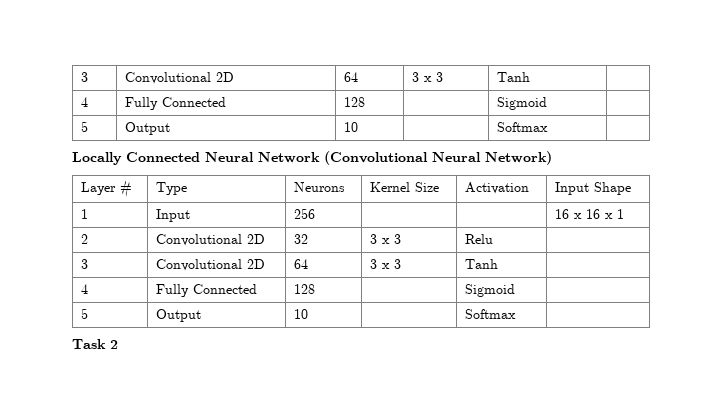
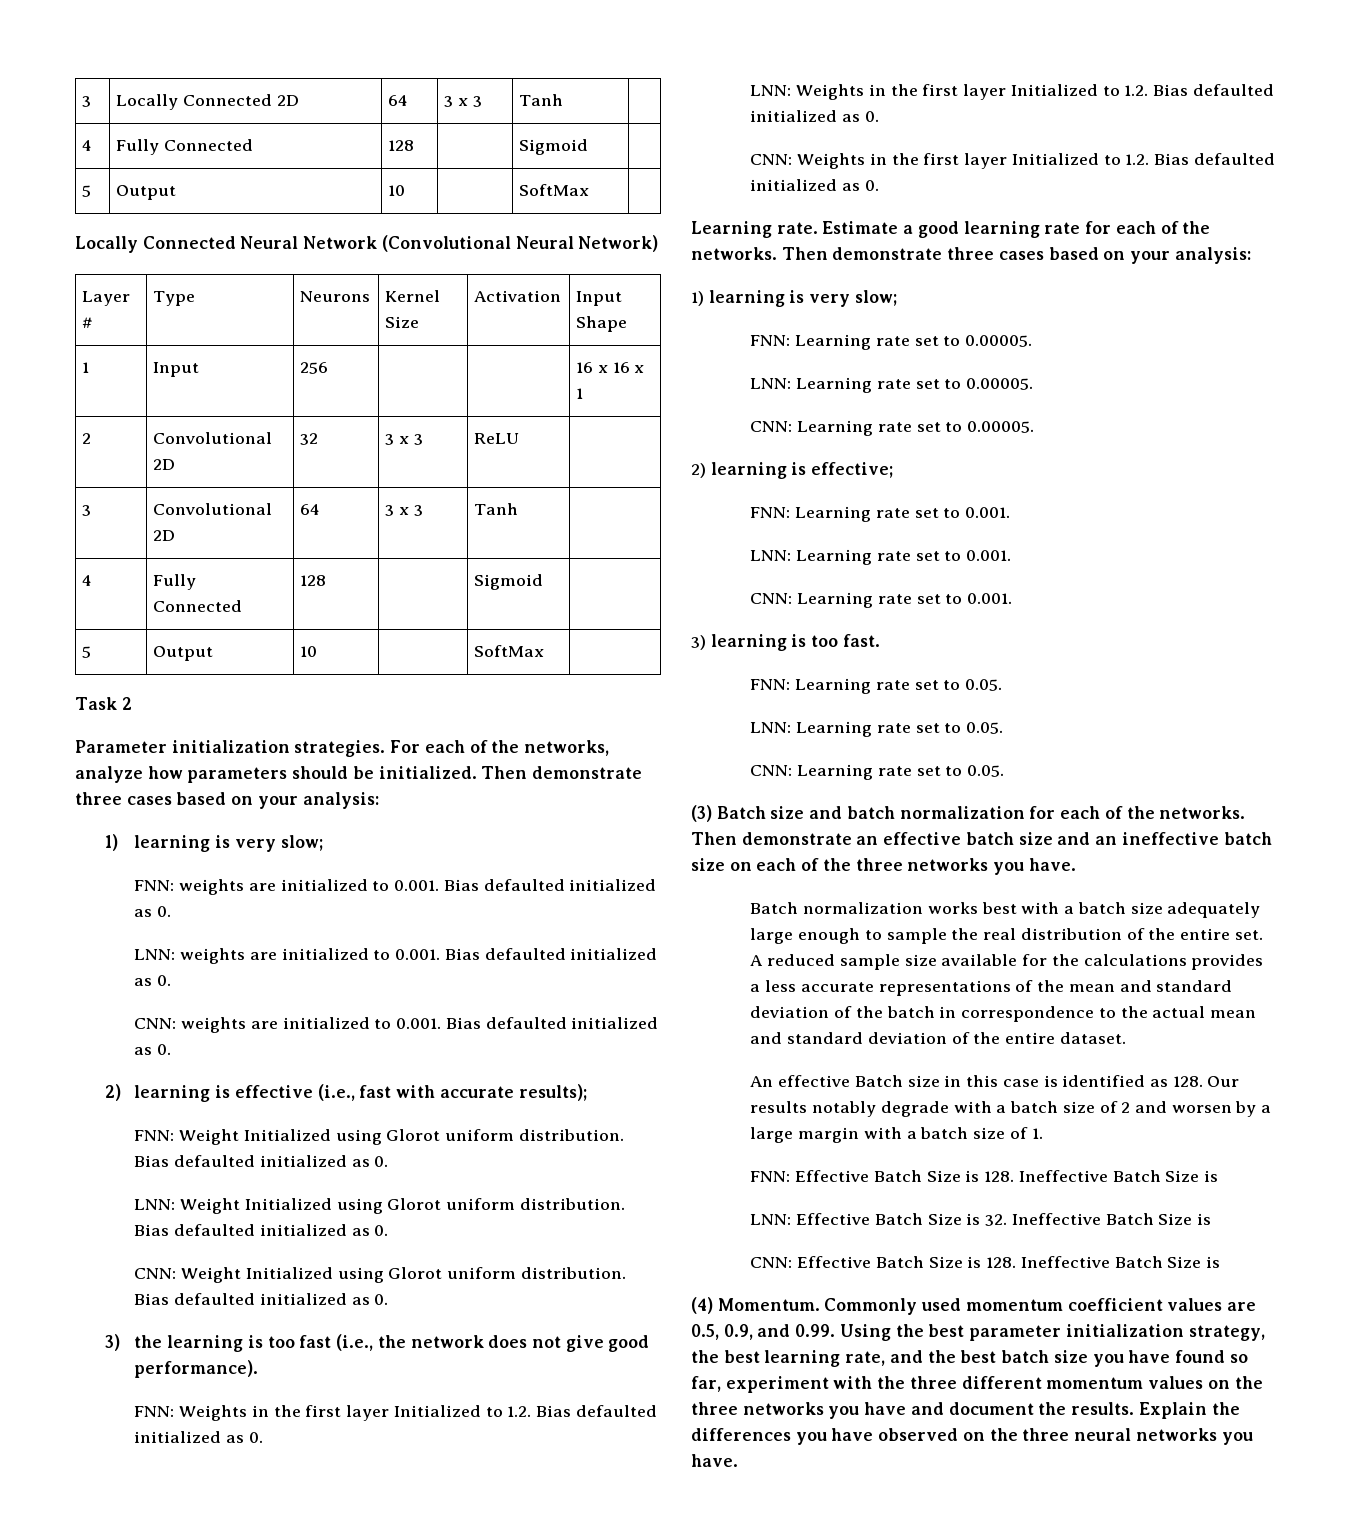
[80,72,88,82] [124,72,211,84] 3 | Convolutional -> [82,96,92,107] [116,94,273,110] 3 | Locally Connected
[496,122,548,132] Softmax -> [519,184,590,196] SoftMax
[464,234,493,244] Relu -> [474,433,520,444] ReLU
[464,309,516,319] Softmax -> [474,645,545,657] SoftMax
(118, 344) none -> [75,740,610,757] [75,766,643,783] [75,792,379,809] [104,834,323,852] [134,879,657,895] [134,906,172,917] [134,948,658,964] [134,975,172,986] [134,1017,659,1033] [134,1044,172,1055] [104,1084,587,1102] [134,1129,624,1145] [134,1155,389,1167] [134,1198,625,1214] [134,1224,389,1236] [134,1267,626,1283] [134,1293,389,1305] [104,1334,650,1352] [134,1360,259,1378] [134,1405,657,1421] [134,1431,263,1443] [750,84,1274,100] [750,110,879,122] [750,153,1275,169] [750,179,879,191] [691,221,1211,238] [691,247,1251,264] [691,290,897,307] [750,334,1033,350] [750,377,1034,393] [750,420,1035,436] [691,462,894,479] [750,506,1011,522] [750,549,1012,565] [750,592,1013,608] [691,634,880,651] [750,678,1003,694] [750,721,1004,737] [750,764,1005,780] [691,805,1246,822] [691,832,1272,845] [691,858,1076,875] [750,902,1261,918] [750,928,1263,944] [750,954,1264,970] [750,980,1233,996] [750,1006,1256,1022] [750,1032,1126,1044] [750,1075,1240,1087] [750,1101,1272,1117] [750,1127,1043,1143] [750,1170,1218,1182] [750,1213,1211,1226] [750,1256,1220,1268] [691,1297,1257,1315] [691,1324,1265,1341] [691,1350,1248,1367] [691,1376,1263,1393] [691,1402,1240,1419] [691,1428,1253,1445] [691,1454,738,1467] // Parameter initialization strategies. For each of the networks, analyze how parameters should be initialized. Then demonstrate three cases based on your analysis: // 1) learning is very slow; // FNN: weights are initialized to 0.001. Bias defaulted initialized as 0. // LNN: weights are initialized to 0.001. Bias defaulted initialized as 0. // CNN: weights are initialized to 0.001. Bias defaulted initialized as 0. // 2) learning is effective (i.e., fast with accurate results); // FNN: Weight Initialized using Glorot uniform distribution. Bias defaulted initialized as 0. // LNN: Weight Initialized using Glorot uniform distribution. Bias defaulted initialized as 0. // CNN: Weight Initialized using Glorot uniform distribution. Bias defaulted initialized as 0. // 3) the learning is too fast (i.e., the network does not give good performance). // FNN: Weights in the first layer Initialized to 1.2. Bias defaulted initialized as 0. // LNN: Weights in the first layer Initialized to 1.2. Bias defaulted initialized as 0. // CNN: Weights in the first layer Initialized to 1.2. Bias defaulted initialized as 0. // Learning rate. Estimate a good learning rate for each of the networks. Then demonstrate three cases based on your analysis: // 1) learning is very slow; // FNN: Learning rate set to 0.00005. // LNN: Learning rate set to 0.00005. // CNN: Learning rate set to 0.00005. // 2) learning is effective; // FNN: Learning rate set to 0.001. // LNN: Learning rate set to 0.001. // CNN: Learning rate set to 0.001. // 3) learning is too fast. // FNN: Learning rate set to 0.05. // LNN: Learning rate set to 0.05. // CNN: Learning rate set to 0.05. // (3) Batch size and batch normalization for each of the networks. Then demonstrate an effective batch size and an ineffective batch size on each of the three networks you have. // Batch normalization works best with a batch size adequately large enough to sample the real distribution of the entire set. A reduced sample size available for the calculations provides a less accurate representations of the mean and standard deviation of the batch in correspondence to the actual mean and standard deviation of the entire dataset. // An effective Batch size in this case is identified as 128. Our results notably degrade with a batch size of 2 and worsen by a large margin with a batch size of 1. // FNN: Effective Batch Size is 128. Ineffective Batch Size is // LNN: Effective Batch Size is 32. Ineffective Batch Size is // CNN: Effective Batch Size is 128. Ineffective Batch Size is // (4) Momentum. Commonly used momentum coefficient values are 0.5, 0.9, and 0.99. Using the best parameter initialization strategy, the best learning rate, and the best batch size you have found so far, experiment with the three different momentum values on the three networks you have and document the results. Explain the differences you have observed on the three neural networks you have.

